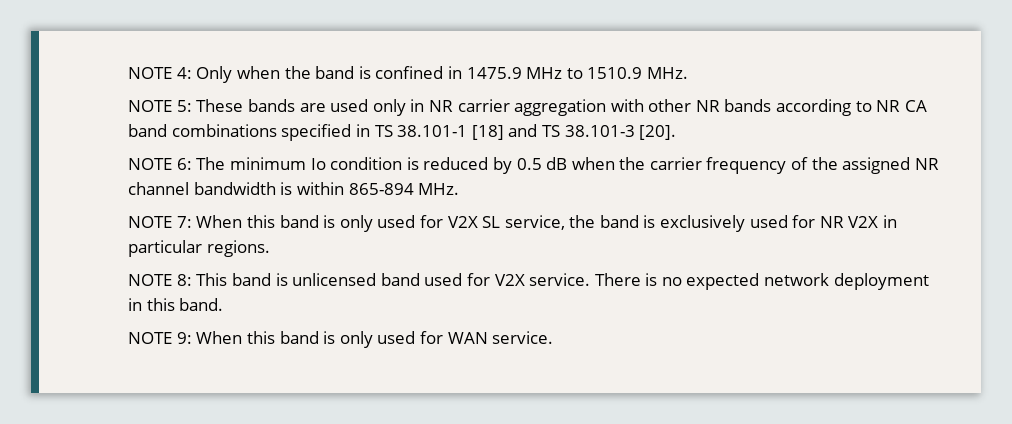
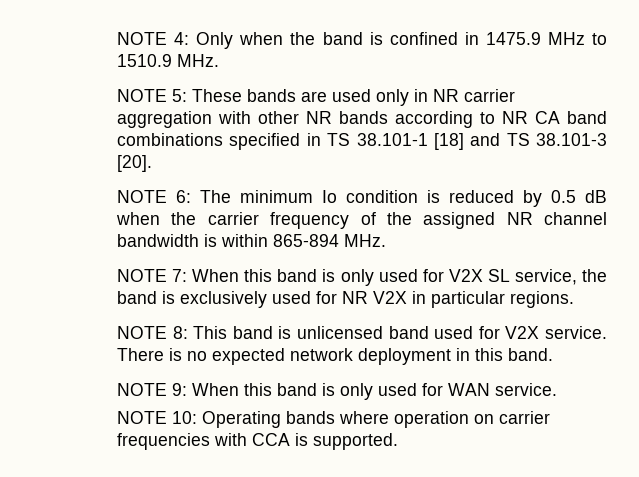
(554, 337) none -> [117,411,551,428] [117,433,399,450] // NOTE 10: Operating bands where operation on carrier frequencies with CCA is supported.

